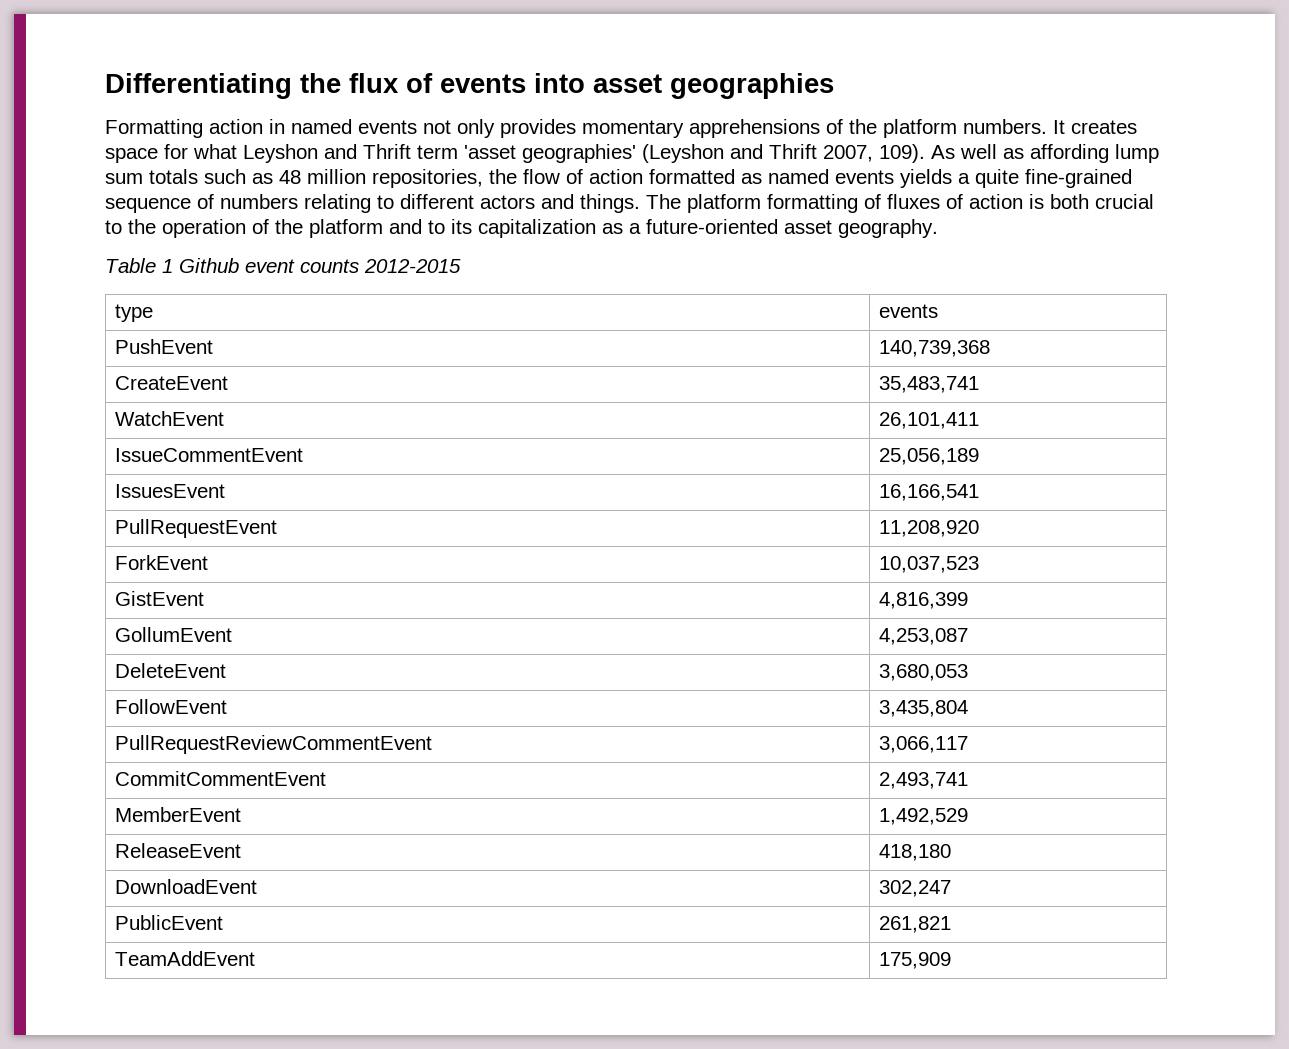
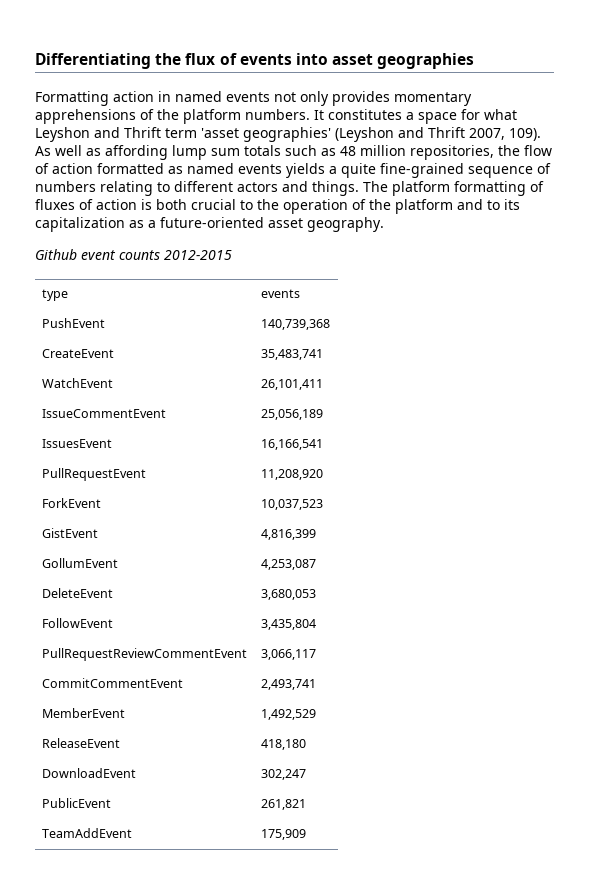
[1071,120,1137,134] creates -> [328,109,414,120] constitutes a
[105,258,173,273] Table 1 -> (384, 224) none

